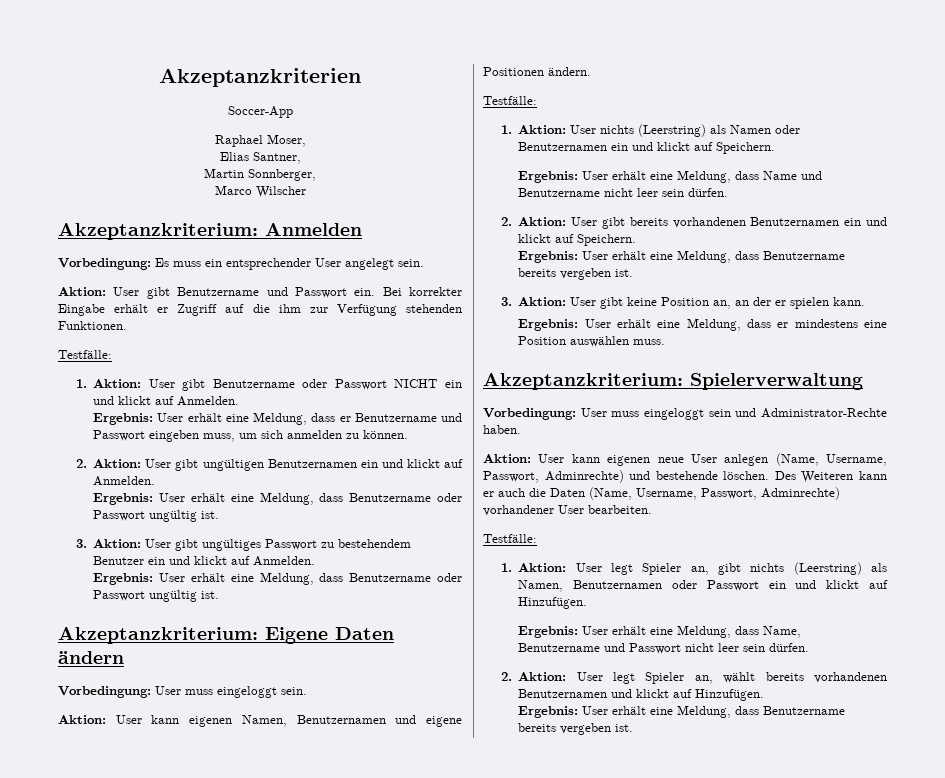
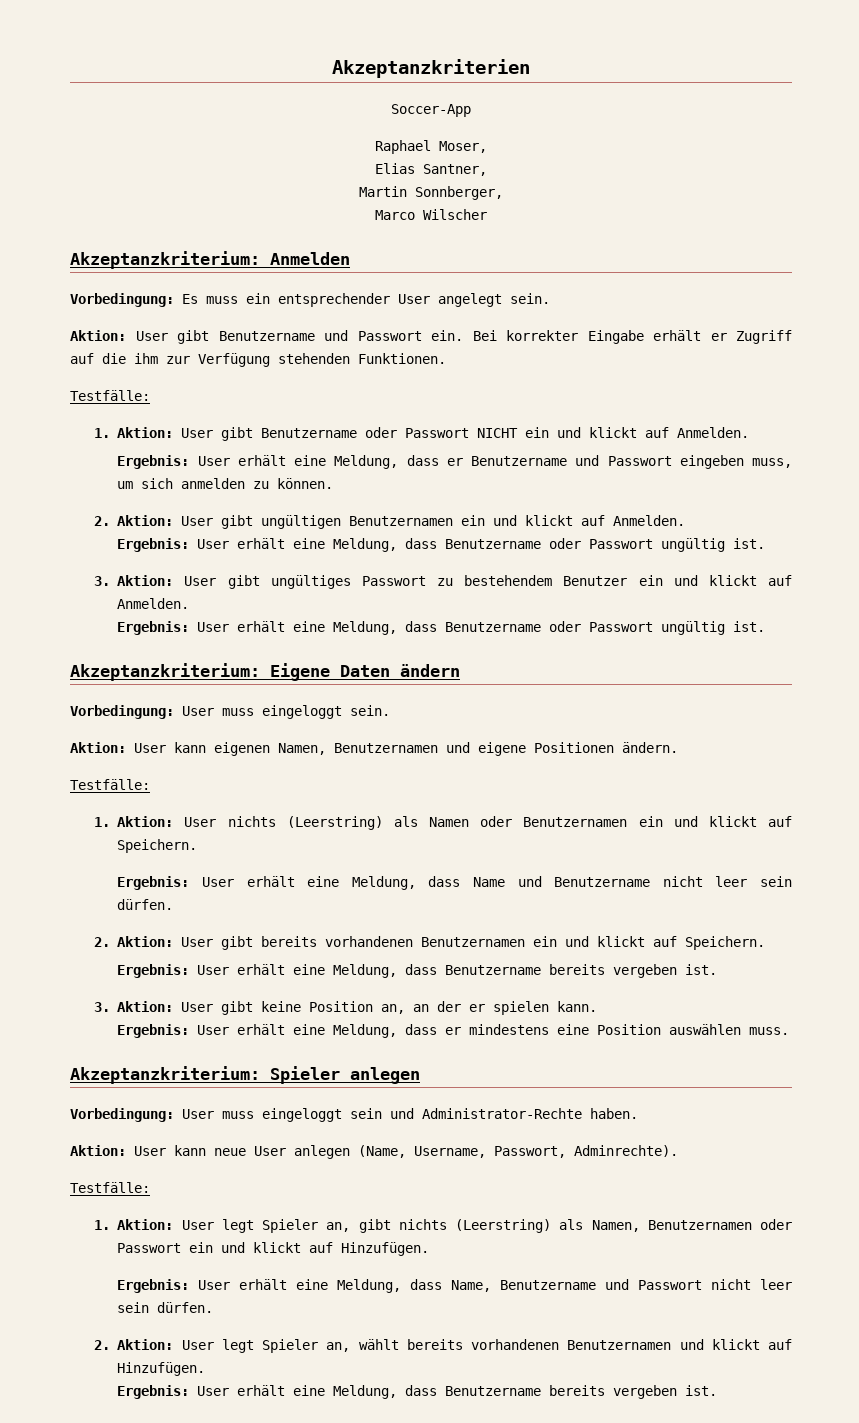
[690,373,863,390] Spielerverwaltung -> [270,1066,420,1084] Spieler anlegen
[607,455,651,466] eigenen -> (206, 1150) none
[544,470,887,483] [483,487,840,500] [483,505,652,516] Adminrechte) und bestehende löschen. Des Weiteren kann er auch die Daten (Name, Username, Passwort, Adminrechte) vorhandener User bearbeiten. -> [574,1145,678,1157] Adminrechte).

